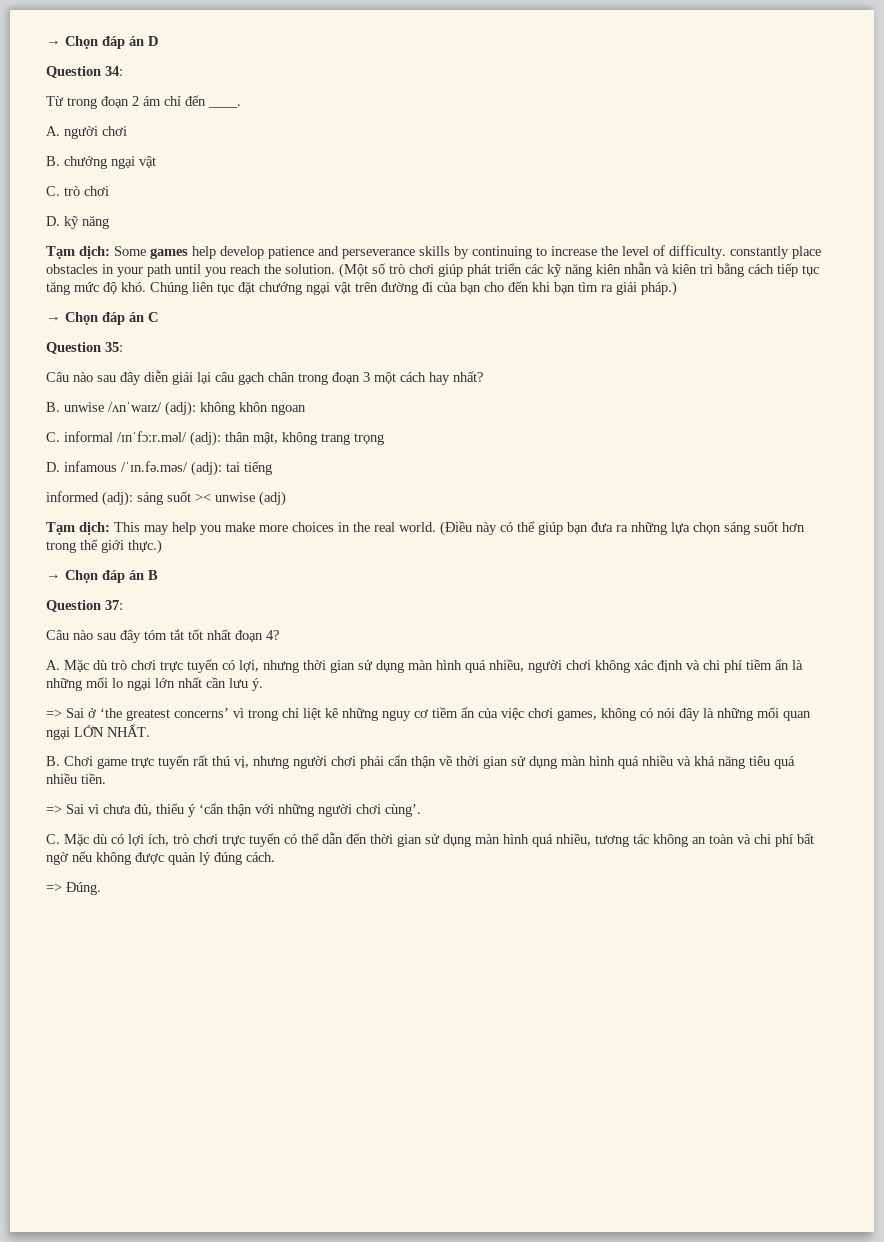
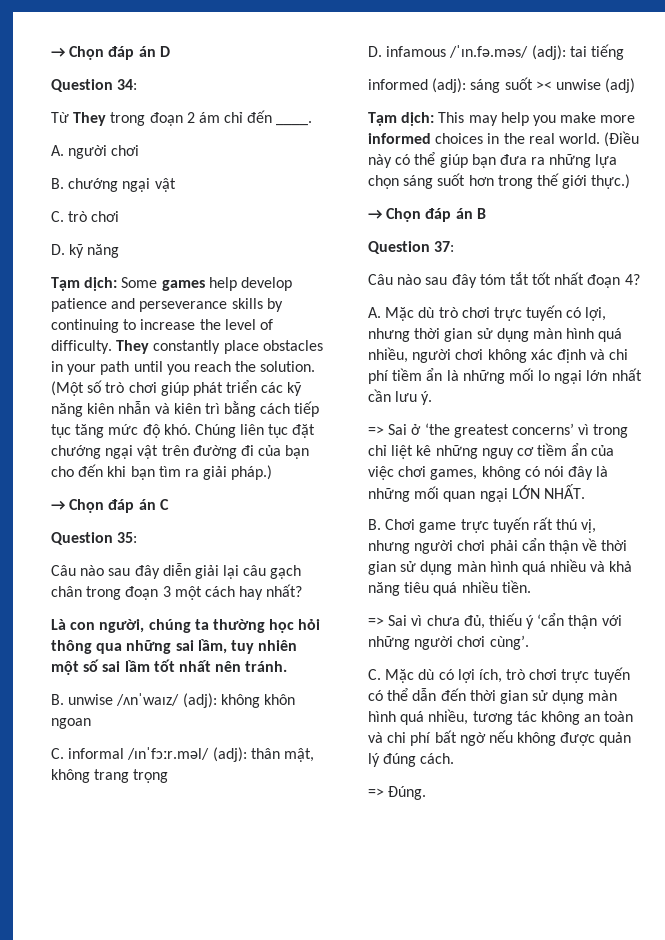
(64, 101) none -> [73,112,107,126] They
(726, 252) none -> [116,340,150,354] They
(483, 376) none -> [51,619,321,633] [51,639,298,654] [51,659,288,675] // Là con người, chúng ta thường học hỏi thông qua những sai lầm, tuy nhiên một số sai lầm tốt nhất nên tránh.
(288, 528) none -> [368,133,431,144] informed

